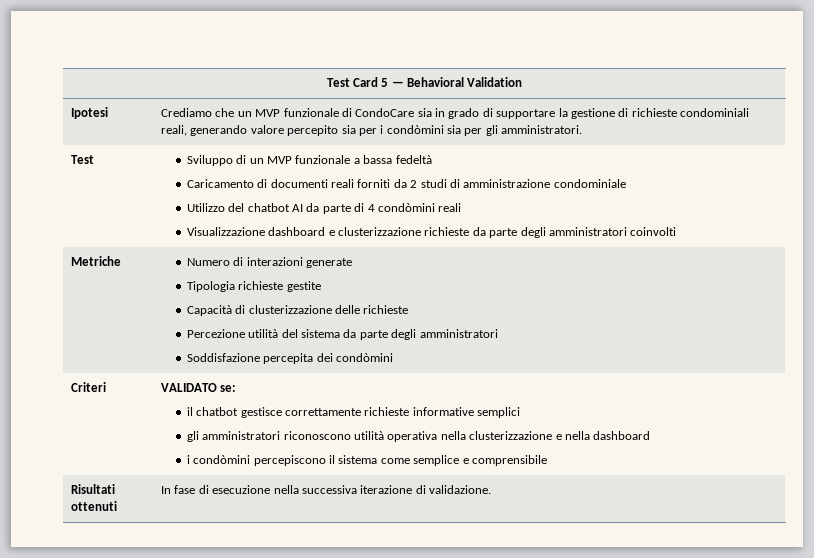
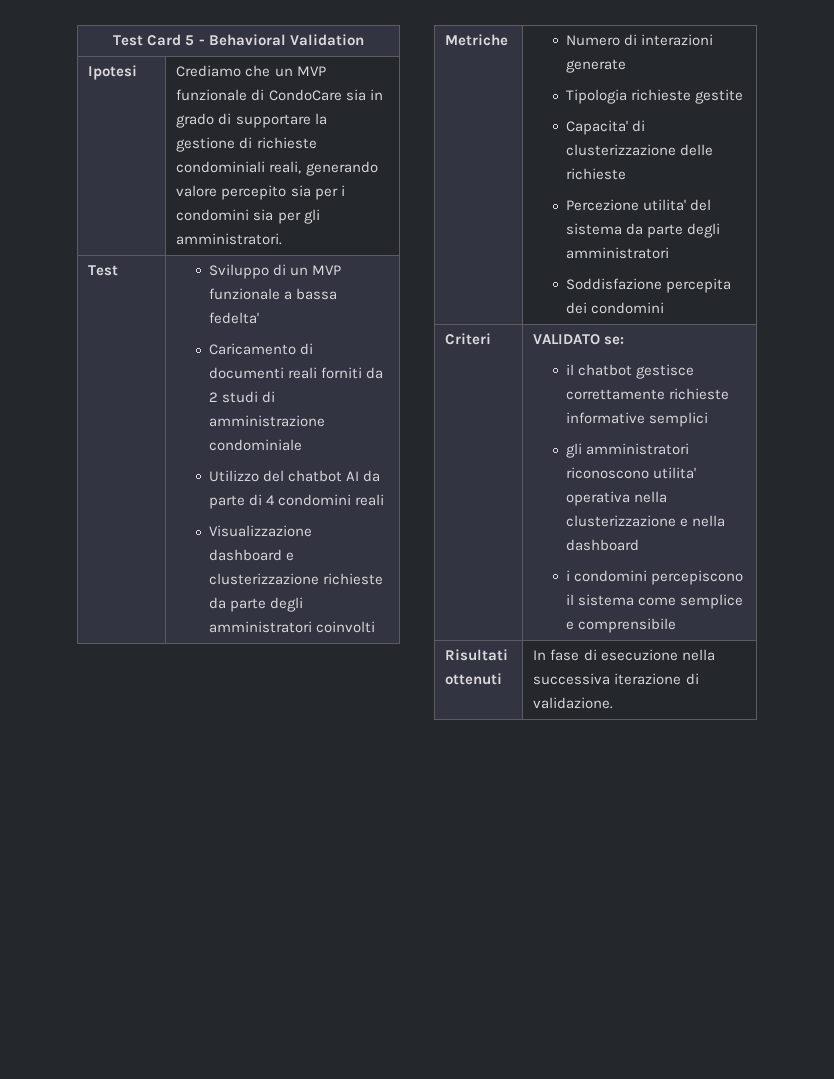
[391,81,404,87] — -> [198,39,205,45] -
[386,125,444,134] condòmini -> [176,209,250,221] condomini
[395,155,432,164] fedeltà -> [209,312,260,324] fedelta'
[377,203,435,212] condòmini -> [278,494,352,506] condomini
[186,305,232,316] Capacità -> [566,120,629,135] Capacita'
[248,329,279,338] utilità -> [643,199,687,211] utilita'
[336,353,394,362] condòmini -> [591,302,665,314] condomini
[354,431,385,440] utilità -> [653,467,697,479] utilita'
[193,455,251,464] condòmini -> [574,570,648,582] condomini

